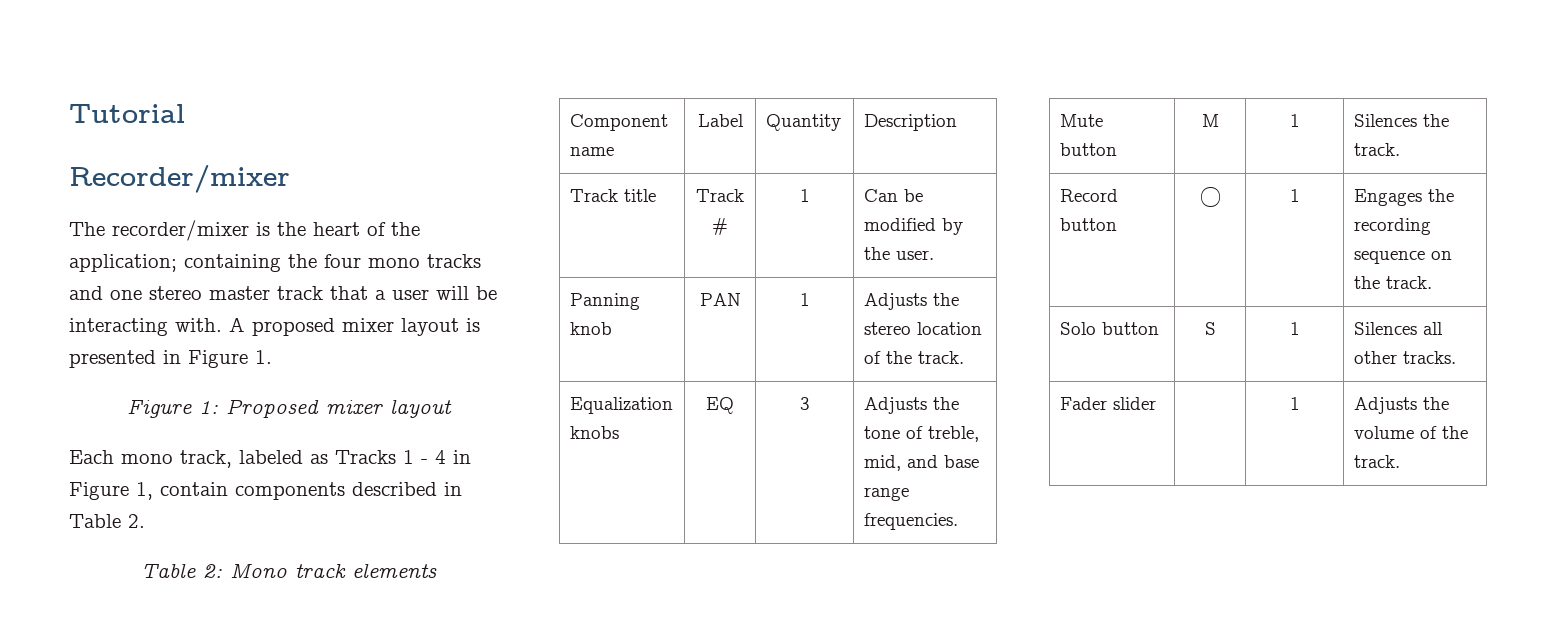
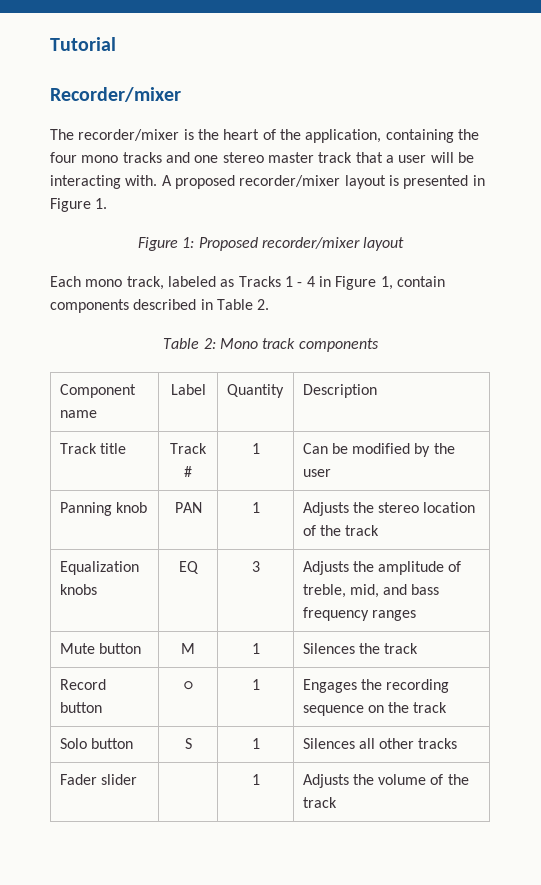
[69,254,177,272] application; -> [305,129,382,143] application,
[342,318,394,332] mixer -> [239,175,341,187] recorder/mixer
[325,400,383,415] mixer -> [261,237,360,249] recorder/mixer
[351,563,437,578] elements -> [298,338,379,352] components
[895,250,934,260] user. -> [302,469,331,477] user
[917,351,964,364] track. -> [345,525,380,536] track
[863,426,900,439] tone -> [378,561,445,575] amplitude
[943,455,979,468] [863,487,909,501] [863,513,958,530] base range frequencies. -> [411,584,440,595] [302,607,416,621] bass frequency ranges
[1353,143,1400,156] track. -> [384,643,419,654] track
[1385,276,1432,289] track. -> [413,702,448,713] track
[1402,351,1456,364] tracks. -> [418,738,458,749] tracks
[1353,455,1400,468] track. -> [302,797,337,808] track

